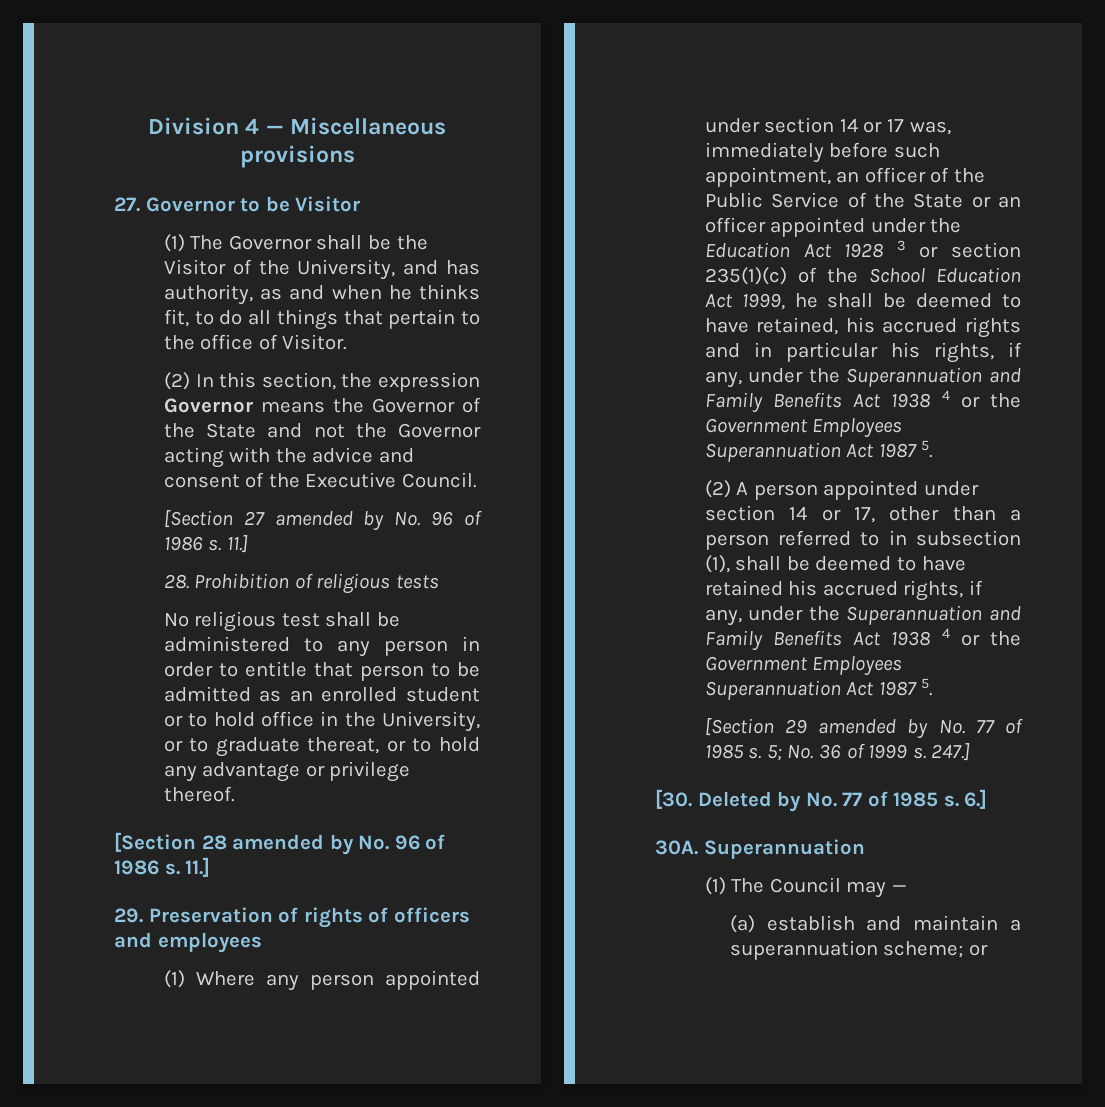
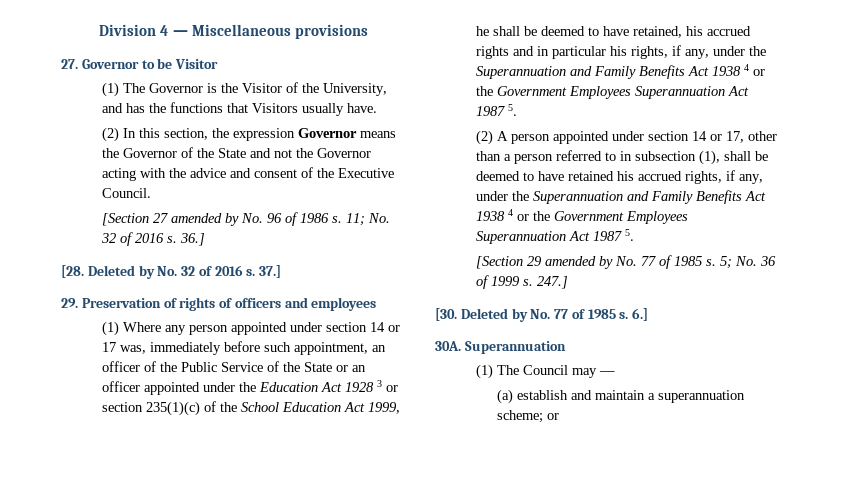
[316,235,392,250] shall be -> [207,83,218,93] is
[163,284,481,305] [163,309,480,330] [163,334,348,350] authority, as and when he thinks fit, to do all things that pertain to the office of Visitor. -> [149,102,378,116] the functions that Visitors usually have.
[226,535,248,553] [163,573,440,594] [163,611,401,632] [163,636,480,657] [163,661,480,681] [163,686,480,702] [163,711,480,732] [163,737,480,757] [163,761,411,782] [163,786,235,802] [114,832,446,855] [114,857,211,877] 11.] // 28. Prohibition of religious tests // No religious test shall be administered to any person in order to entitle that person to be admitted as an enrolled student or to hold office in the University, or to graduate thereat, or to hold any advantage or privilege thereof. // [Section 28 amended by No. 96 of 1986 s. 11.] -> [346,213,391,226] [101,232,206,246] [61,265,282,279] 11; No. 32 of 2016 s. 36.] // [28. Deleted by No. 32 of 2016 s. 37.]

